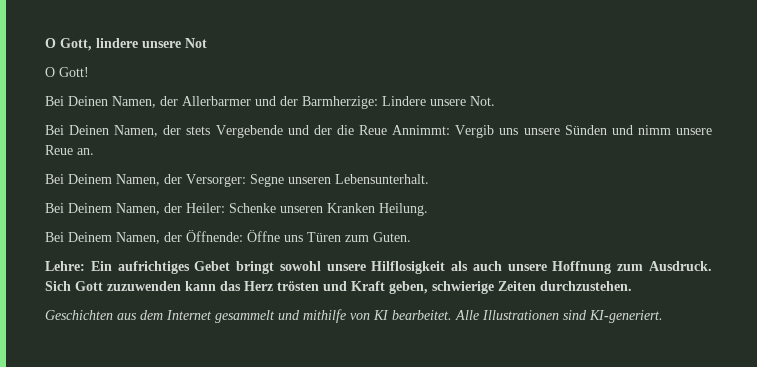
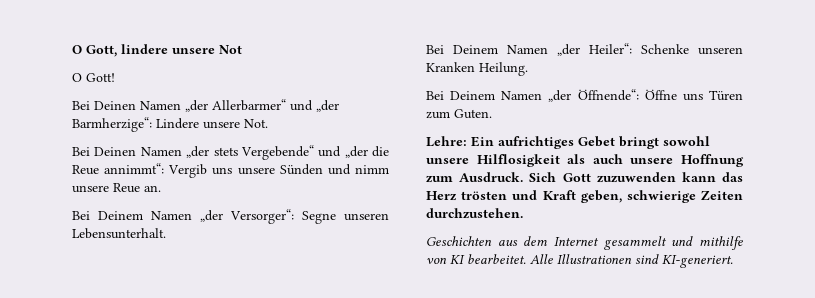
[112,96,378,109] Namen, der Allerbarmer und der Barmherzige: -> [140,99,339,112] [72,117,152,132] Namen „der Allerbarmer“ und „der Barmherzige“:
[114,125,332,138] Namen, der stets Vergebende und der -> [140,145,368,160] Namen „der stets Vergebende“ und „der
[392,125,451,135] Annimmt: -> [104,163,165,174] annimmt“:
[116,174,246,187] Namen, der Versorger: -> [151,209,294,224] Namen „der Versorger“:
[116,203,225,215] Namen, der Heiler: -> [507,43,632,56] Namen „der Heiler“:
[116,230,243,244] Namen, der Öffnende: -> [501,89,639,102] Namen „der Öffnende“:

